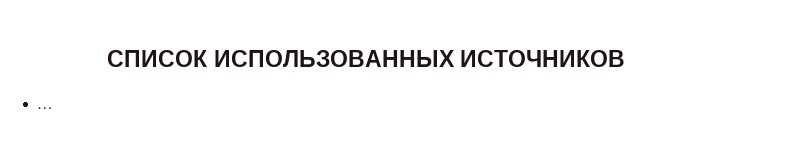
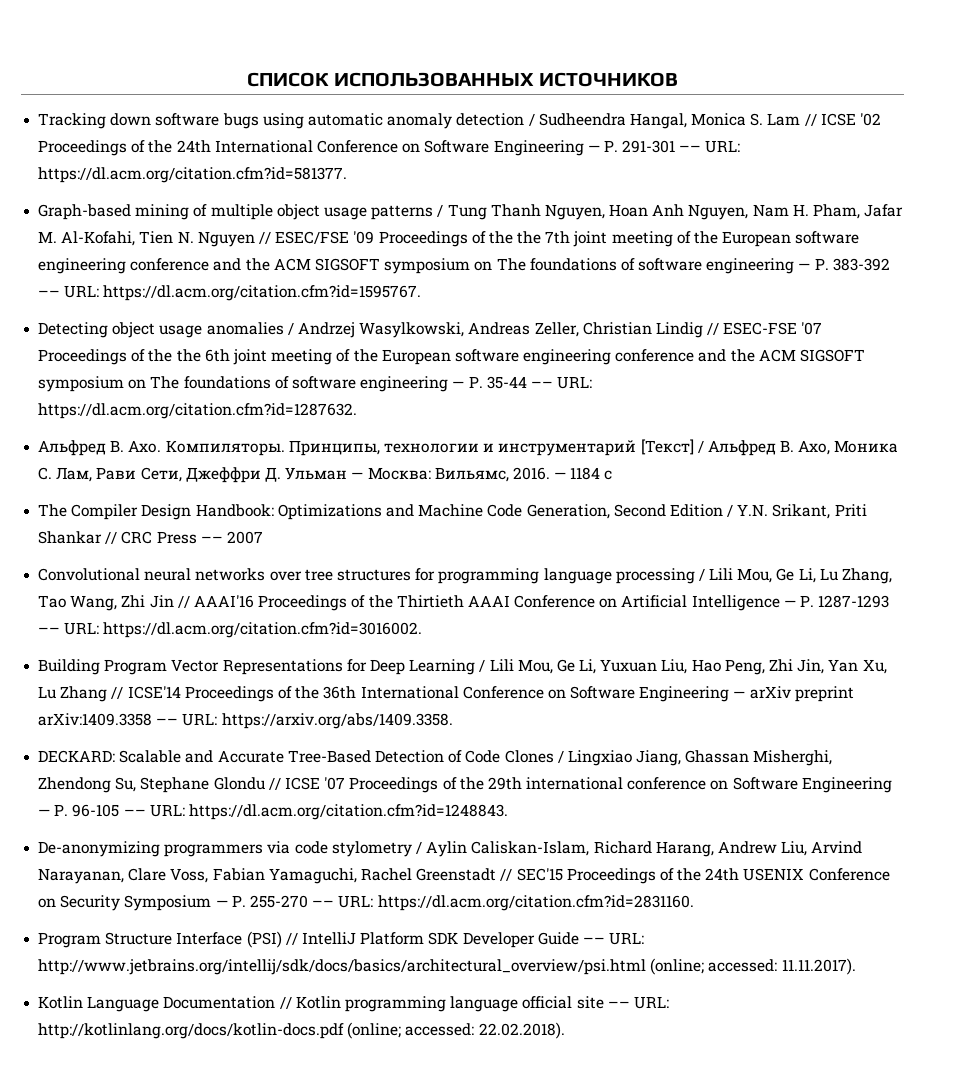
[37,107,54,109] … -> [38,113,882,129] [38,140,741,156] [38,167,348,183] [38,204,904,220] [38,231,860,247] [38,258,890,274] [38,285,422,301] [38,322,823,338] [38,349,866,365] [38,376,593,392] [38,403,358,419] [38,439,899,456] [38,467,613,483] [38,504,867,520] [38,531,263,544] [38,568,893,584] [38,595,890,611] [38,622,423,638] [38,659,887,675] [38,686,854,702] [38,713,453,729] [38,750,833,766] [38,777,892,793] [38,804,508,820] [38,841,863,857] [38,868,890,884] [38,895,694,911] [38,931,645,948] [38,958,856,975] [38,996,669,1012] [38,1022,565,1039] Tracking down software bugs using automatic anomaly detection / Sudheendra Hangal, Monica S. Lam // ICSE '02 Proceedings of the 24th International Conference on Software Engineering — P. 291-301 –– URL: https://dl.acm.org/citation.cfm?id=581377. // Graph-based mining of multiple object usage patterns / Tung Thanh Nguyen, Hoan Anh Nguyen, Nam H. Pham, Jafar M. Al-Kofahi, Tien N. Nguyen // ESEC/FSE '09 Proceedings of the the 7th joint meeting of the European software engineering conference and the ACM SIGSOFT symposium on The foundations of software engineering — P. 383-392 –– URL: https://dl.acm.org/citation.cfm?id=1595767. // Detecting object usage anomalies / Andrzej Wasylkowski, Andreas Zeller, Christian Lindig // ESEC-FSE '07 Proceedings of the the 6th joint meeting of the European software engineering conference and the ACM SIGSOFT symposium on The foundations of software engineering — P. 35-44 –– URL: https://dl.acm.org/citation.cfm?id=1287632. // Альфред В. Ахо. Компиляторы. Принципы, технологии и инструментарий [Текст] / Альфред В. Ахо, Моника С. Лам, Рави Сети, Джеффри Д. Ульман — Москва: Вильямс, 2016. — 1184 с // The Compiler Design Handbook: Optimizations and Machine Code Generation, Second Edition / Y.N. Srikant, Priti Shankar // CRC Press –– 2007 // Convolutional neural networks over tree structures for programming language processing / Lili Mou, Ge Li, Lu Zhang, Tao Wang, Zhi Jin // AAAI'16 Proceedings of the Thirtieth AAAI Conference on Artificial Intelligence — P. 1287-1293 –– URL: https://dl.acm.org/citation.cfm?id=3016002. // Building Program Vector Representations for Deep Learning / Lili Mou, Ge Li, Yuxuan Liu, Hao Peng, Zhi Jin, Yan Xu, Lu Zhang // ICSE'14 Proceedings of the 36th International Conference on Software Engineering — arXiv preprint arXiv:1409.3358 –– URL: https://arxiv.org/abs/1409.3358. // DECKARD: Scalable and Accurate Tree-Based Detection of Code Clones / Lingxiao Jiang, Ghassan Misherghi, Zhendong Su, Stephane Glondu // ICSE '07 Proceedings of the 29th international conference on Software Engineering — P. 96-105 –– URL: https://dl.acm.org/citation.cfm?id=1248843. // De-anonymizing programmers via code stylometry / Aylin Caliskan-Islam, Richard Harang, Andrew Liu, Arvind Narayanan, Clare Voss, Fabian Yamaguchi, Rachel Greenstadt // SEC'15 Proceedings of the 24th USENIX Conference on Security Symposium — P. 255-270 –– URL: https://dl.acm.org/citation.cfm?id=2831160. // Program Structure Interface (PSI) // IntelliJ Platform SDK Developer Guide –– URL: http://www.jetbrains.org/intellij/sdk/docs/basics/architectural_overview/psi.html (online; accessed: 11.11.2017). // Kotlin Language Documentation // Kotlin programming language official site –– URL: http://kotlinlang.org/docs/kotlin-docs.pdf (online; accessed: 22.02.2018).

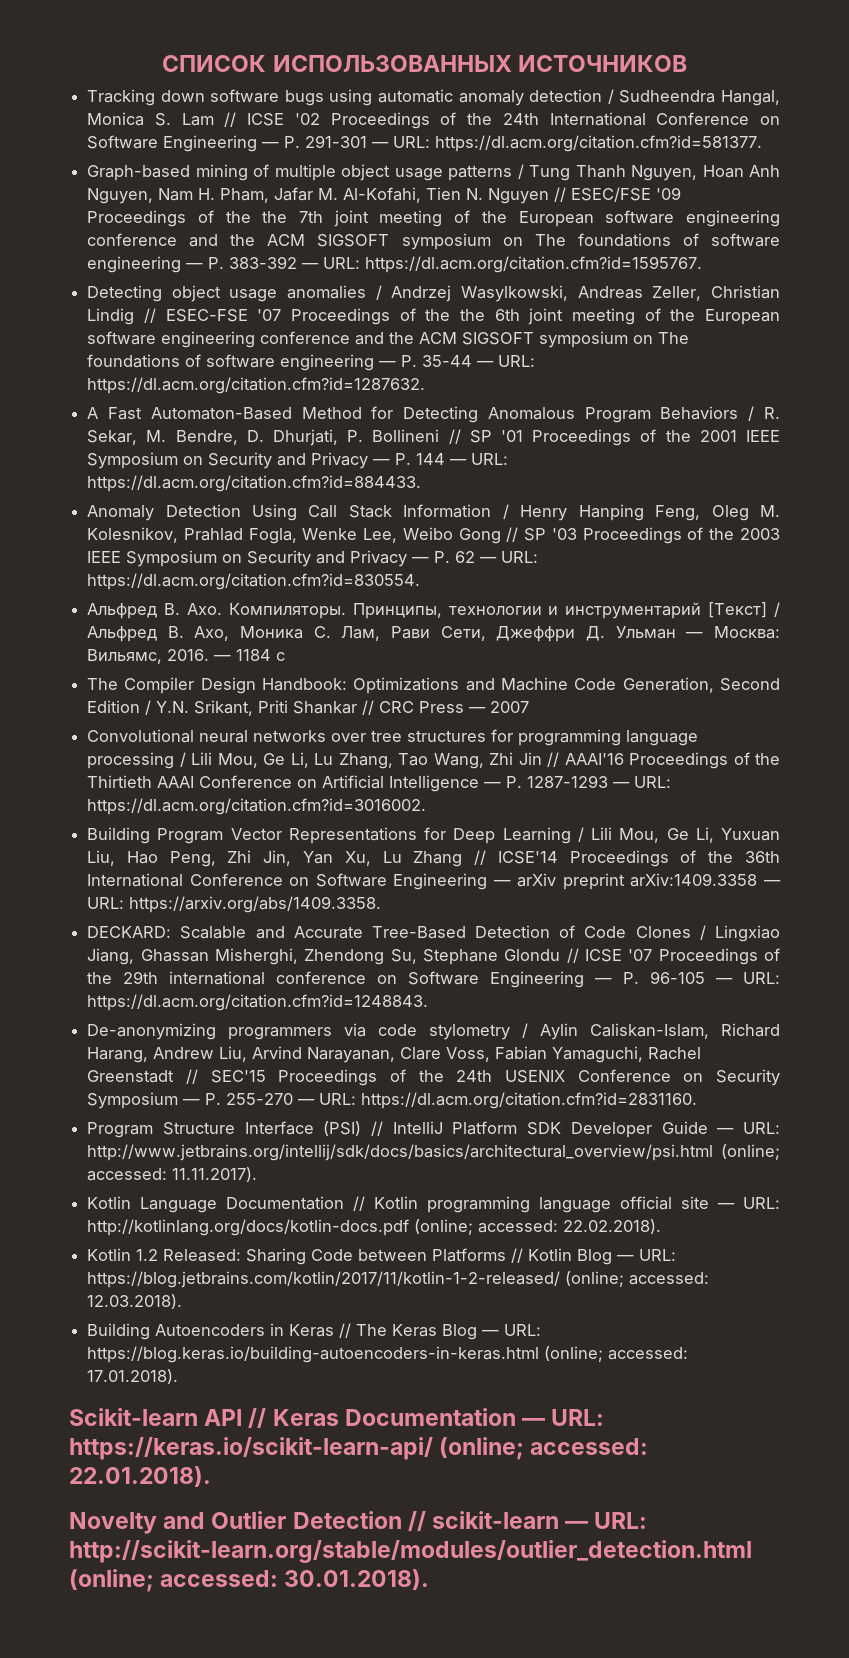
(358, 411) none -> [87,406,780,423] [87,429,780,446] [87,452,509,469] [87,475,422,492] [87,504,781,521] [87,527,780,544] [87,550,539,567] [87,573,421,590] // A Fast Automaton-Based Method for Detecting Anomalous Program Behaviors / R. Sekar, M. Bendre, D. Dhurjati, P. Bollineni // SP '01 Proceedings of the 2001 IEEE Symposium on Security and Privacy — P. 144 –– URL: https://dl.acm.org/citation.cfm?id=884433. // Anomaly Detection Using Call Stack Information / Henry Hanping Feng, Oleg M. Kolesnikov, Prahlad Fogla, Wenke Lee, Weibo Gong // SP '03 Proceedings of the 2003 IEEE Symposium on Security and Privacy — P. 62 –– URL: https://dl.acm.org/citation.cfm?id=830554.
(565, 1030) none -> [87,1248,677,1265] [87,1271,710,1288] [87,1294,183,1309] [87,1323,542,1340] [87,1346,689,1363] [87,1369,179,1384] [69,1408,605,1429] [69,1437,649,1460] [69,1466,211,1487] [69,1511,648,1534] [69,1540,752,1563] [69,1569,430,1592] // Kotlin 1.2 Released: Sharing Code between Platforms // Kotlin Blog — URL: https://blog.jetbrains.com/kotlin/2017/11/kotlin-1-2-released/ (online; accessed: 12.03.2018). // Building Autoencoders in Keras // The Keras Blog — URL: https://blog.keras.io/building-autoencoders-in-keras.html (online; accessed: 17.01.2018). // Scikit-learn API // Keras Documentation — URL: https://keras.io/scikit-learn-api/ (online; accessed: 22.01.2018). // Novelty and Outlier Detection // scikit-learn — URL: http://scikit-learn.org/stable/modules/outlier_detection.html (online; accessed: 30.01.2018).

